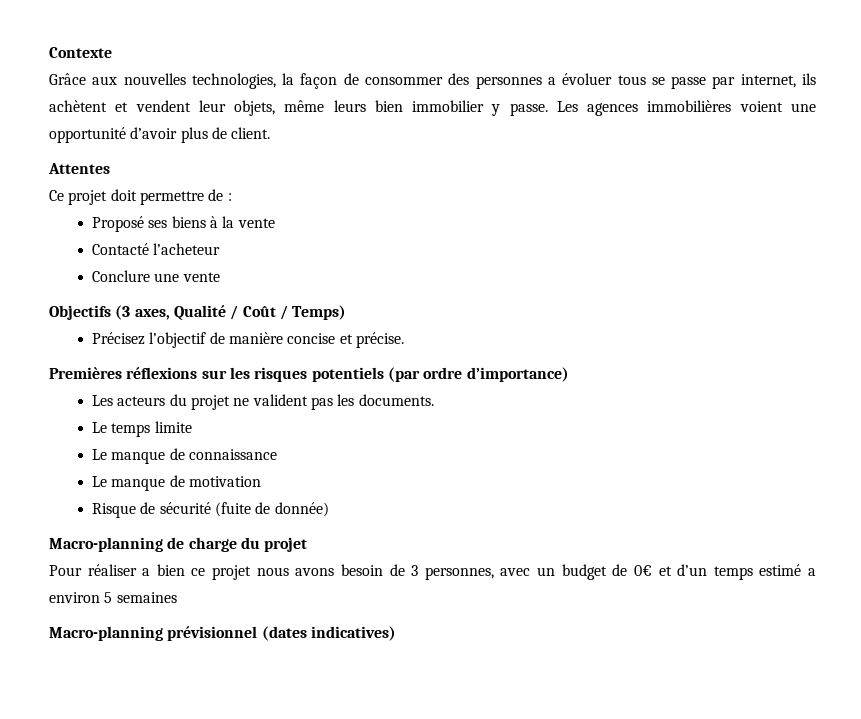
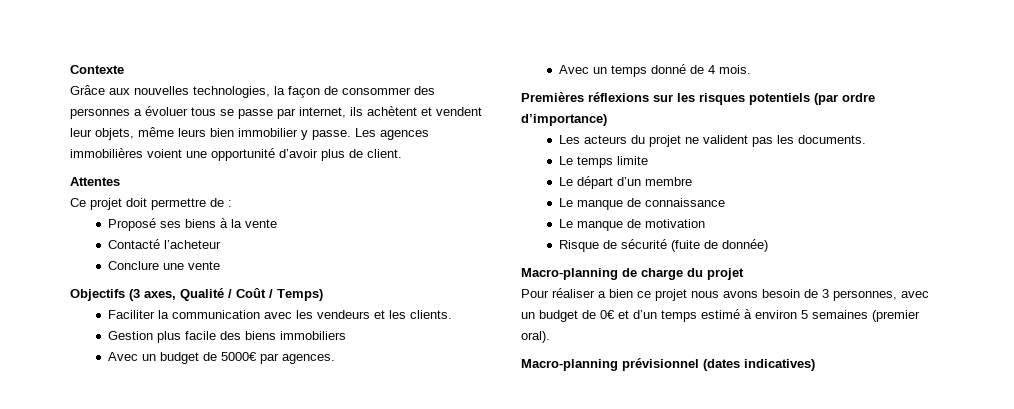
[91,332,404,348] Précisez l’objectif de manière concise et précise. -> [107,310,452,319] [107,331,346,343] [107,352,335,364] [558,64,751,77] Faciliter la communication avec les vendeurs et les clients. // Gestion plus facile des biens immobiliers // Avec un budget de 5000€ par agences. // Avec un temps donné de 4 mois.
(192, 427) none -> [558,176,692,189] // Le départ d’un membre
[807,568,816,576] a -> [744,309,752,319] à
(177, 597) none -> [872,310,920,322] [521,331,550,343] (premier oral).

